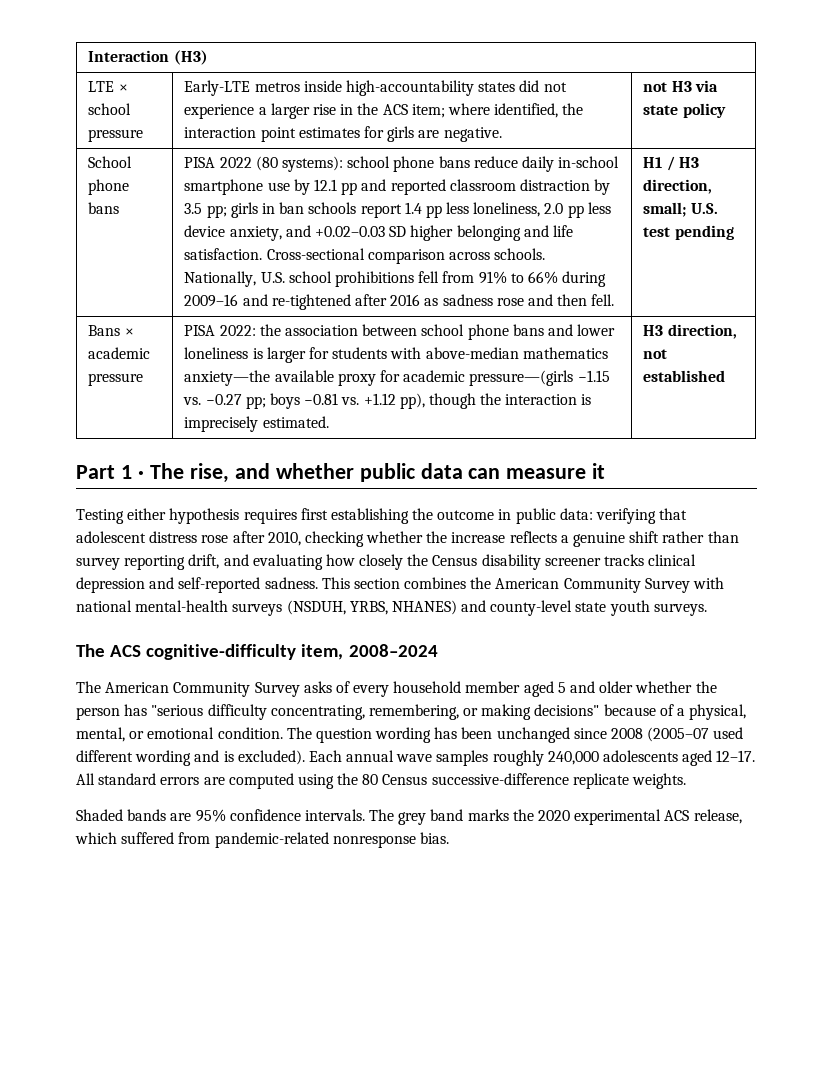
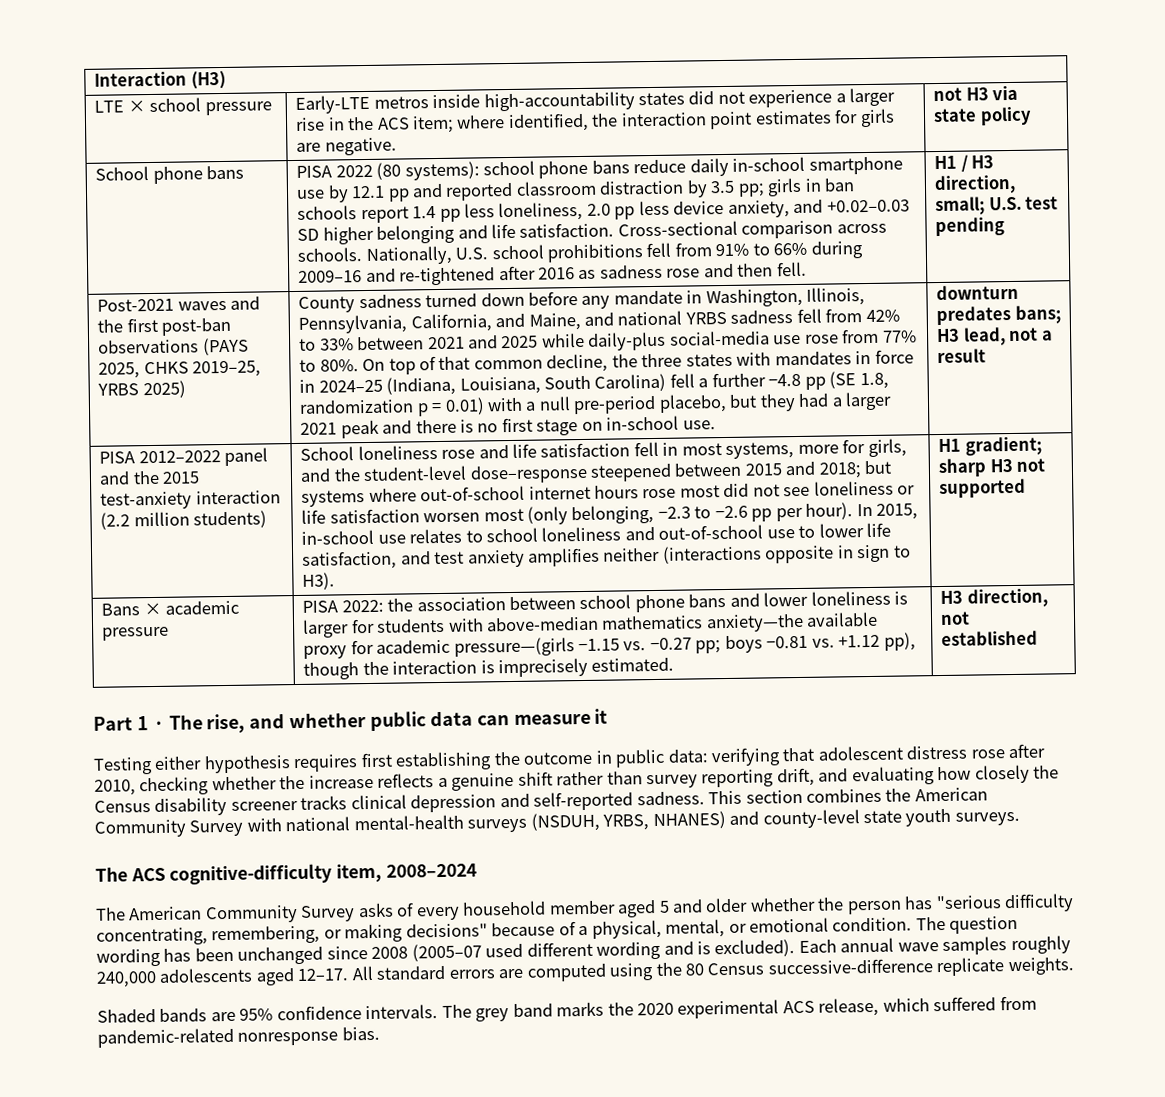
(734, 232) none -> [97,296,261,312] [97,317,232,336] [98,337,249,356] [98,360,262,379] [97,380,186,399] [298,287,866,313] [298,308,900,334] [299,328,917,351] [299,349,914,375] [299,371,889,396] [299,391,893,417] [300,415,716,439] [936,284,1020,301] [936,305,1061,326] [936,327,1053,346] [937,348,987,364] [99,447,269,466] [99,470,201,485] [100,490,281,510] [100,510,268,530] [300,438,907,461] [300,460,892,484] [301,480,916,507] [301,502,919,525] [301,522,892,545] [302,544,911,570] [302,572,336,590] [938,436,1042,456] [938,458,1046,478] [939,478,1027,499] // Post-2021 waves and the first post-ban observations (PAYS 2025, CHKS 2019–25, YRBS 2025) | County sadness turned down before any mandate in Washington, Illinois, Pennsylvania, California, and Maine, and national YRBS sadness fell from 42% to 33% between 2021 and 2025 while daily-plus social-media use rose from 77% to 80%. On top of that common decline, the three states with mandates in force in 2024–25 (Indiana, Louisiana, South Carolina) fell a further −4.8 pp (SE 1.8, randomization p = 0.01) with a null pre-period placebo, but they had a larger 2021 peak and there is no first stage on in-school use. | downturn predates bans; H3 lead, not a result // PISA 2012–2022 panel and the 2015 test-anxiety interaction (2.2 million students) | School loneliness rose and life satisfaction fell in most systems, more for girls, and the student-level dose–response steepened between 2015 and 2018; but systems where out-of-school internet hours rose most did not see loneliness or life satisfaction worsen most (only belonging, −2.3 to −2.6 pp per hour). In 2015, in-school use relates to school loneliness and out-of-school use to lower life satisfaction, and test anxiety amplifies neither (interactions opposite in sign to H3). | H1 gradient; sharp H3 not supported

